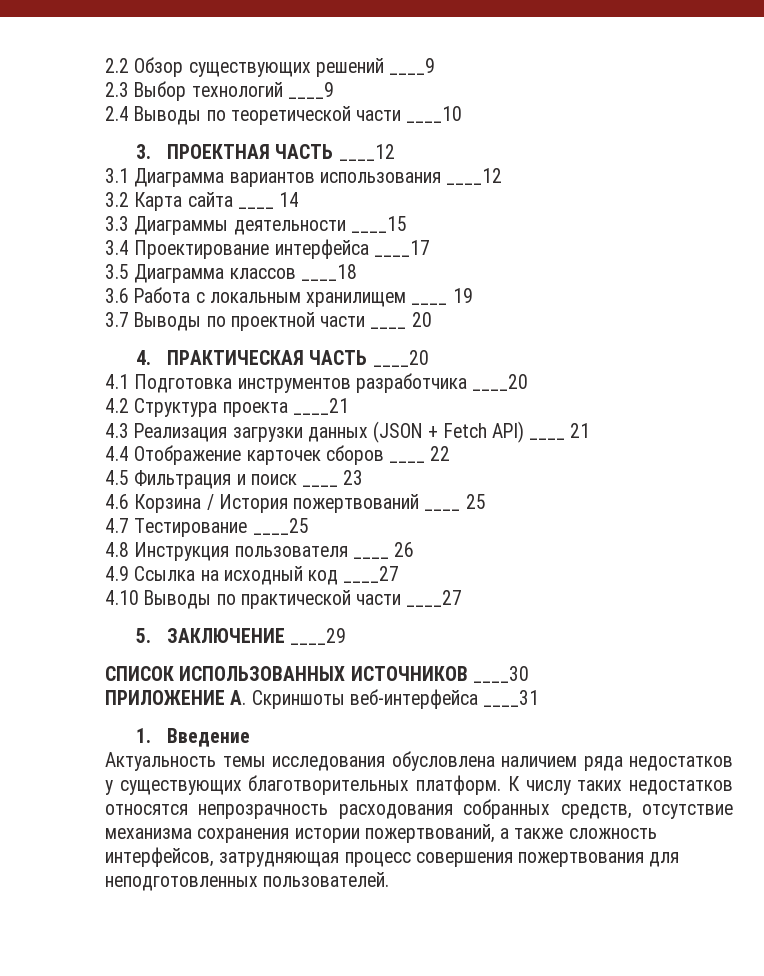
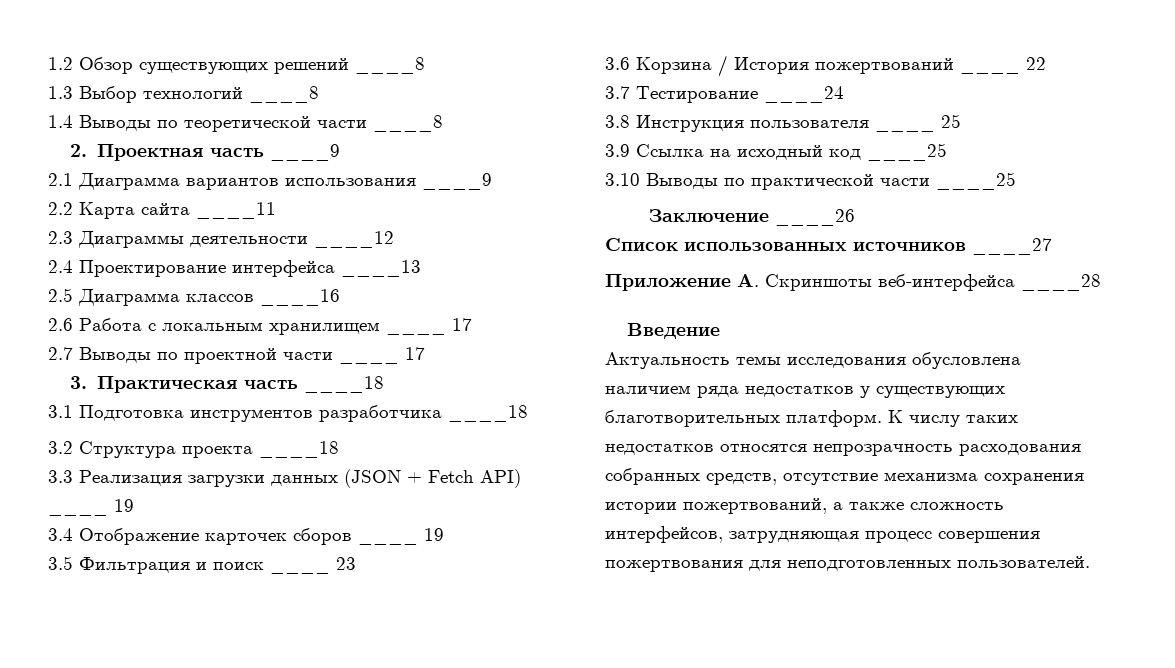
[105,58,129,73] 2.2 -> [48,57,73,70] 1.2
[389,58,436,75] [105,81,334,101] [105,106,463,125] [136,144,395,161] [105,168,503,187] [105,192,233,211] [237,207,274,209] [279,192,300,207] [105,216,407,235] [105,239,430,259] [105,264,357,283] [105,288,129,303] ____9 // 2.3 Выбор технологий ____9 // 2.4 Выводы по теоретической части ____10 // 3. ПРОЕКТНАЯ ЧАСТЬ ____12 // 3.1 Диаграмма вариантов использования ____12 // 3.2 Карта сайта ____ 14 // 3.3 Диаграммы деятельности ____15 // 3.4 Проектирование интерфейса ____17 // 3.5 Диаграмма классов ____18 // 3.6 -> [355,57,425,74] [48,86,319,103] [48,115,443,132] [70,144,340,161] [48,173,492,190] [48,202,276,219] [48,231,394,248] [48,260,421,277] [48,288,340,306] [48,318,73,331] ____8 // 1.3 Выбор технологий ____8 // 1.4 Выводы по теоретической части ____8 // 2. Проектная часть ____9 // 2.1 Диаграмма вариантов использования ____9 // 2.2 Карта сайта ____11 // 2.3 Диаграммы деятельности ____12 // 2.4 Проектирование интерфейса ____13 // 2.5 Диаграмма классов ____16 // 2.6
[452,288,473,303] [105,312,129,327] 19 // 3.7 -> [452,318,472,331] [48,347,73,360] 17 // 2.7
[411,312,432,327] [136,350,429,367] [105,373,529,393] [105,398,349,417] [105,423,129,438] 20 // 4. ПРАКТИЧЕСКАЯ ЧАСТЬ ____20 // 4.1 Подготовка инструментов разработчика ____20 // 4.2 Структура проекта ____21 // 4.3 -> [405,347,425,360] [70,376,384,393] [48,405,528,422] [48,441,339,458] [48,470,73,483] 17 // 3. Практическая часть ____18 // 3.1 Подготовка инструментов разработчика ____18 // 3.2 Структура проекта ____18 // 3.3
[570,423,591,438] [105,446,129,461] 21 // 4.4 -> [114,499,134,512] [48,528,73,541] 19 // 3.4
[430,446,451,461] [105,470,129,485] 22 // 4.5 -> [424,528,444,541] [48,556,73,570] 19 // 3.5
[105,494,129,509] 4.6 -> [605,57,630,70] 3.6
[465,494,486,509] [105,518,309,537] [105,542,129,557] 25 // 4.7 Тестирование ____25 // 4.8 -> [1026,57,1046,70] [605,86,844,103] [605,115,630,128] 22 // 3.7 Тестирование ____24 // 3.8
[394,542,415,557] [105,566,129,581] 26 // 4.9 -> [941,114,961,128] [605,144,630,157] 25 // 3.9
[343,566,400,583] [105,590,139,605] ____27 // 4.10 -> [867,143,947,161] [605,173,640,186] ____25 // 3.10
[406,590,463,607] [136,628,347,645] [105,666,529,683] [105,690,225,705] ____27 // 5. ЗАКЛЮЧЕНИЕ ____29 // СПИСОК ИСПОЛЬЗОВАННЫХ ИСТОЧНИКОВ ____30 // ПРИЛОЖЕНИЕ -> [936,172,1016,190] [649,209,856,226] [605,238,1052,255] [605,274,731,291] ____25 // Заключение ____26 // Список использованных источников ____27 // Приложение
[483,690,540,707] [136,728,152,743] ____31 // 1. -> [1021,274,1101,291] ____28 //

